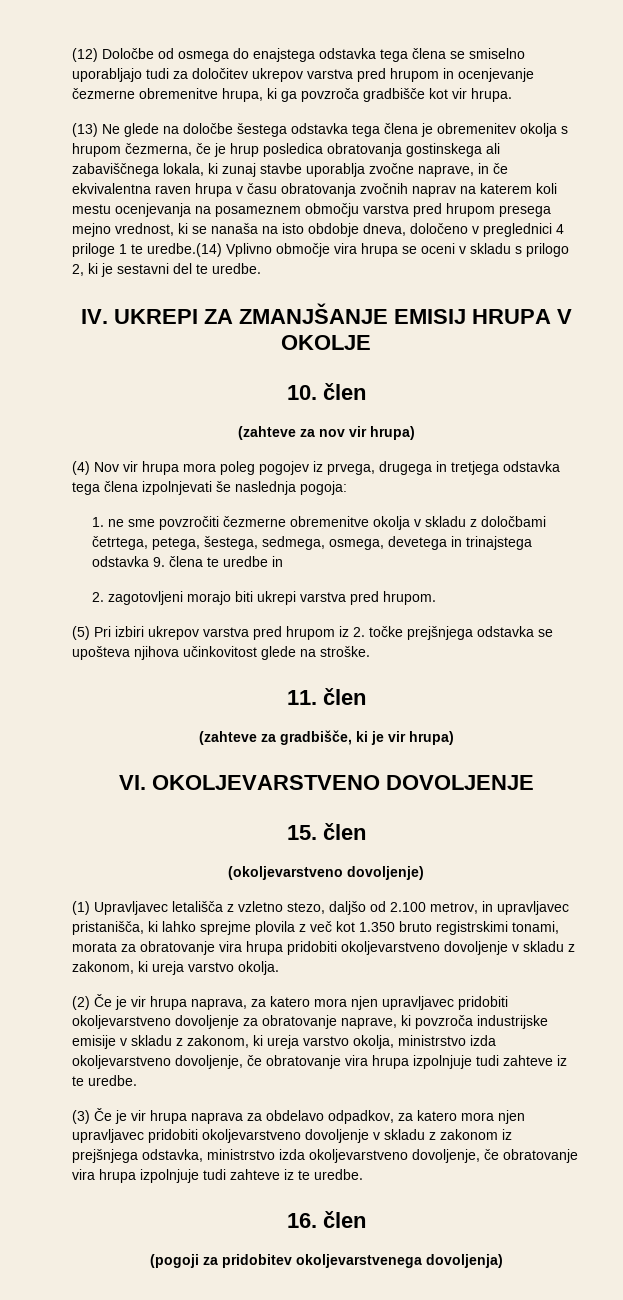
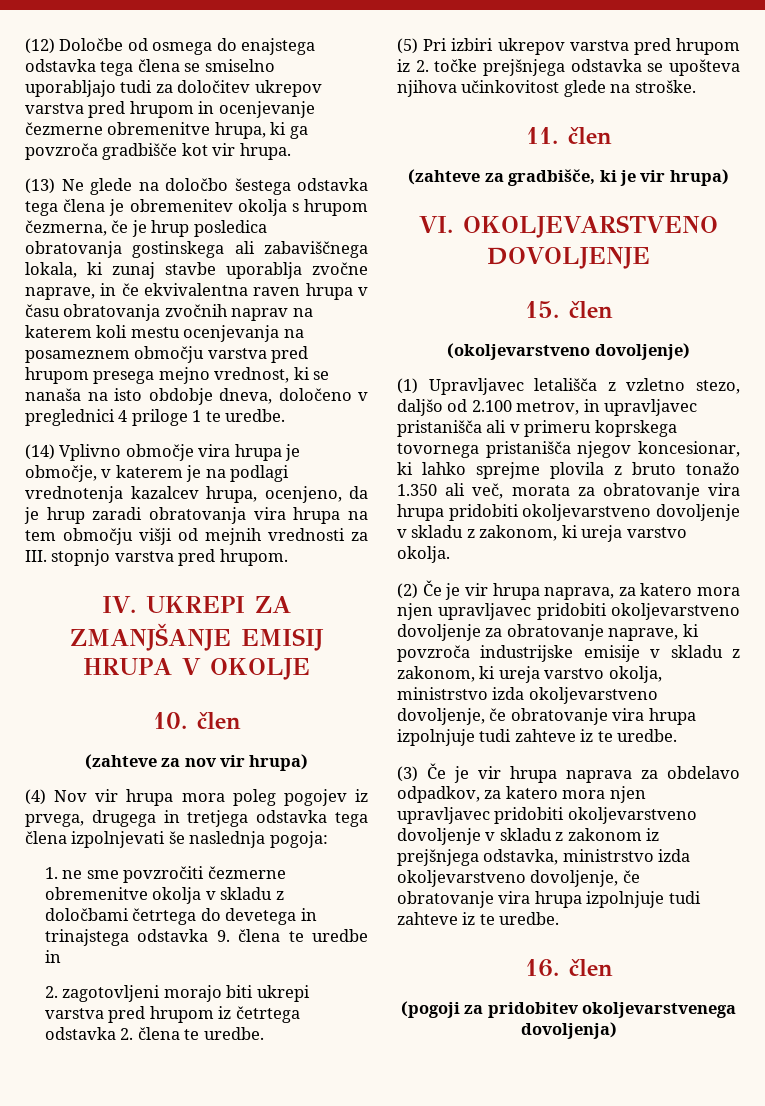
[183,123,233,134] določbe -> [165,178,228,191] določbo
[147,243,222,257] uredbe.(14) -> [225,409,286,422] [25,444,55,460] uredbe. // (14)
[402,243,569,257] [72,263,261,277] se oceni v skladu s prilogo 2, ki je sestavni del te uredbe. -> [285,444,301,461] [25,465,290,482] [25,486,368,503] [24,507,368,524] [25,528,368,545] [25,549,288,566] je območje, v katerem je na podlagi vrednotenja kazalcev hrupa, ocenjeno, da je hrup zaradi obratovanja vira hrupa na tem območju višji od mejnih vrednosti za III. stopnjo varstva pred hrupom.
[91,536,384,550] četrtega, petega, šestega, sedmega, osmega, -> [132,908,221,925] četrtega do
[382,591,436,605] hrupom. -> [149,1006,300,1023] [44,1027,264,1040] hrupom iz četrtega odstavka 2. člena te uredbe.
[72,921,144,935] pristanišča, -> [397,420,677,437] [397,441,740,458] pristanišča ali v primeru koprskega tovornega pristanišča njegov koncesionar,
[310,921,559,935] več kot 1.350 bruto registrskimi tonami, -> [632,462,740,475] [397,483,504,499] bruto tonažo 1.350 ali več,

